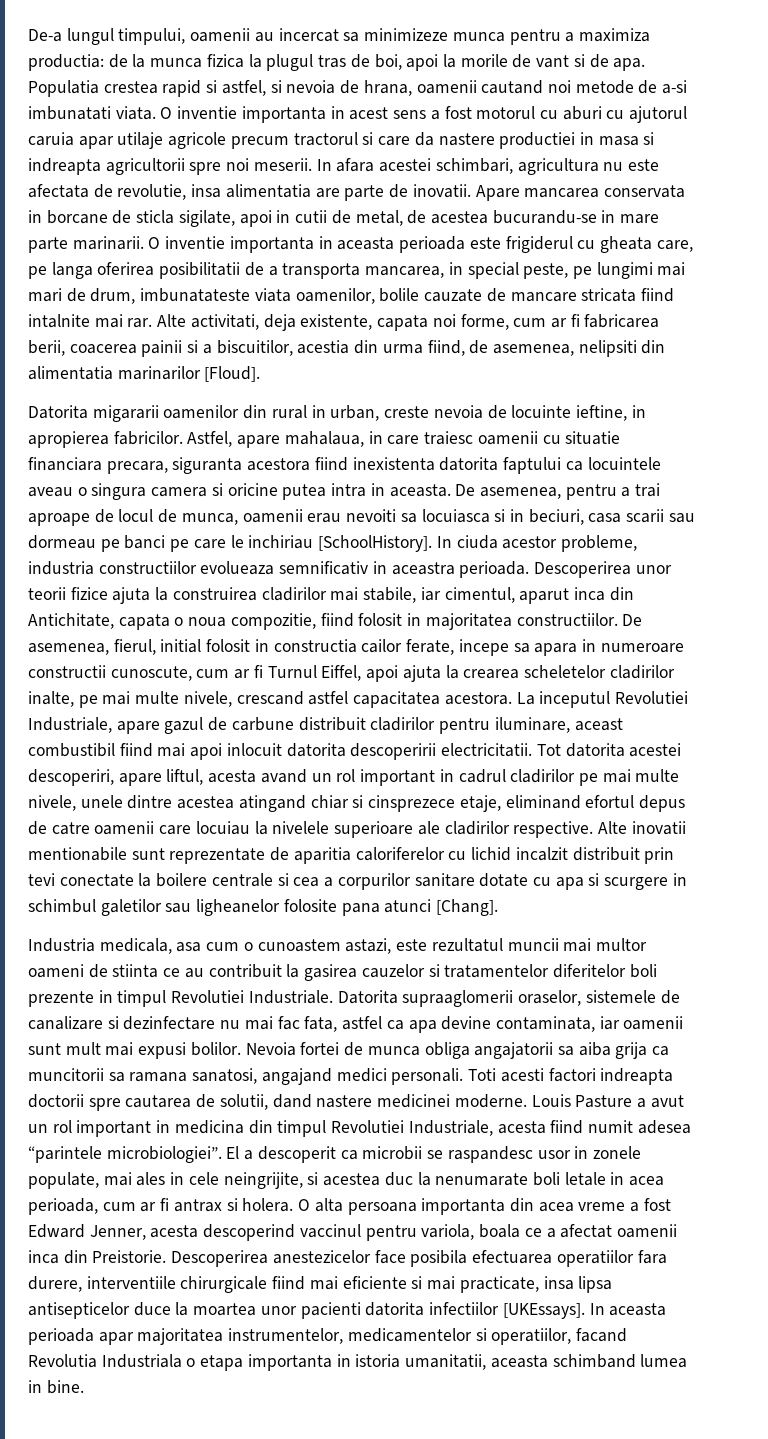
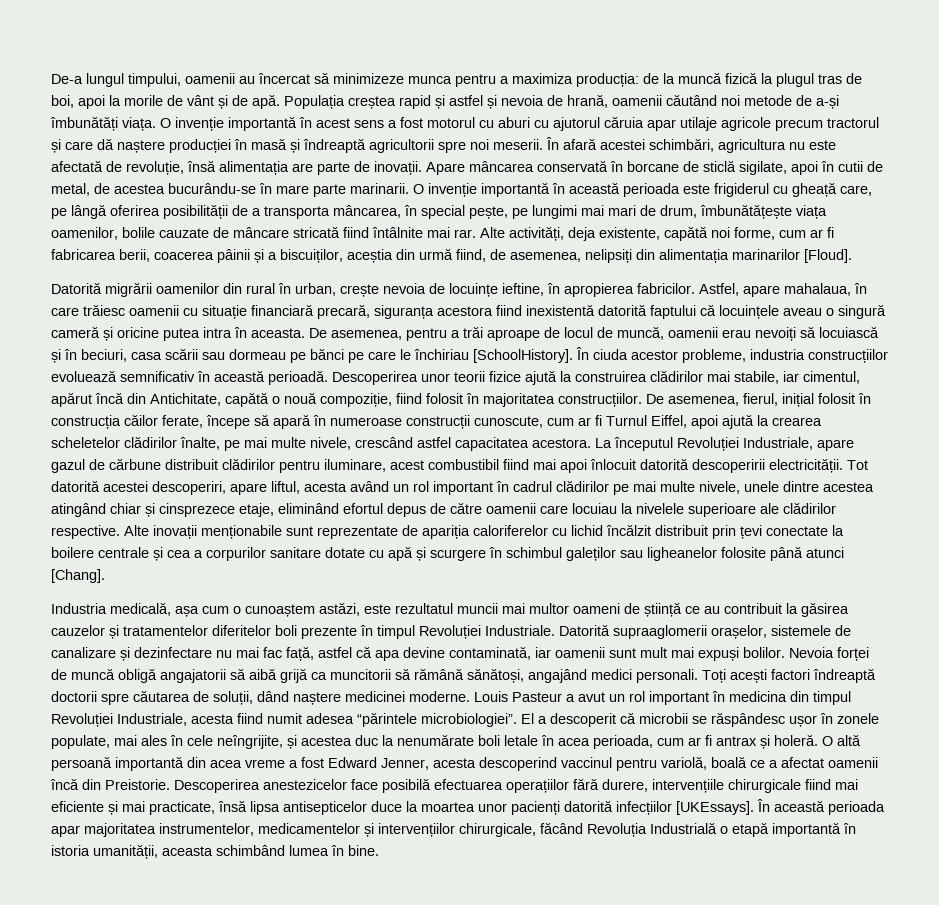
[278,28,360,42] incercat sa -> [258,72,330,84] încercat să
[28,54,104,71] productia: -> [576,73,639,87] producția:
[150,54,244,68] munca fizica -> [678,72,758,84] muncă fizică
[536,54,646,71] [28,80,688,97] [28,106,345,123] vant si de apa. Populatia crestea rapid si astfel, si nevoia de hrana, oamenii cautand noi metode de a-si imbunatati viata. O inventie importanta in -> [187,94,839,109] [50,116,312,131] vânt și de apă. Populația creștea rapid și astfel și nevoia de hrană, oamenii căutând noi metode de a-și îmbunătăți viața. O invenție importantă în
[28,132,74,146] caruia -> [604,116,644,128] căruia
[362,132,655,149] [28,158,659,175] [28,184,685,201] [28,210,42,223] si care da nastere productiei in masa si indreapta agricultorii spre noi meserii. In afara acestei schimbari, agricultura nu este afectata de revolutie, insa alimentatia are parte de inovatii. Apare mancarea conservata in -> [51,137,836,153] [51,160,623,175] și care dă naștere producției în masă și îndreaptă agricultorii spre noi meserii. În afară acestei schimbări, agricultura nu este afectată de revoluție, însă alimentația are parte de inovații. Apare mâncarea conservată în
[136,210,175,224] sticla -> [703,160,736,172] sticlă
[276,210,291,223] in -> [821,161,834,172] în
[492,210,616,224] bucurandu-se in -> [168,183,272,194] bucurându-se în
[165,236,395,253] inventie importanta in aceasta -> [428,182,620,197] invenție importantă în această
[599,236,652,253] gheata -> [792,182,837,197] gheață
[51,262,569,279] langa oferirea posibilitatii de a transporta mancarea, in special peste, -> [71,204,508,219] lângă oferirea posibilității de a transporta mâncarea, în special pește,
[140,288,291,302] imbunatateste viata -> [700,204,827,219] îmbunătățește viața
[510,288,674,302] [28,314,90,328] mancare stricata fiind intalnite -> [233,226,423,238] mâncare stricată fiind întâlnite
[190,314,259,330] activitati, -> [509,226,564,241] activități,
[377,315,429,331] capata -> [664,226,708,241] capătă
[141,340,666,357] [28,366,113,380] painii si a biscuitilor, acestia din urma fiind, de asemenea, nelipsiti din alimentatia -> [217,248,729,263] pâinii și a biscuiților, aceștia din urmă fiind, de asemenea, nelipsiți din alimentația
[28,405,159,422] Datorita migararii -> [51,282,152,297] Datorită migrării
[311,405,646,421] in urban, creste nevoia de locuinte ieftine, in -> [278,283,560,297] în urban, crește nevoia de locuințe ieftine, în
[368,431,621,445] [28,457,661,474] [28,483,223,500] in care traiesc oamenii cu situatie financiara precara, siguranta acestora fiind inexistenta datorita faptului ca locuintele aveau o singura camera si -> [854,283,867,294] [51,304,886,319] [51,326,113,341] în care trăiesc oamenii cu situație financiară precară, siguranța acestora fiind inexistentă datorită faptului că locuințele aveau o singură cameră și
[370,483,385,496] in -> [234,327,247,338] în
[635,483,661,497] trai -> [463,326,483,338] trăi
[181,513,238,525] munca, -> [617,326,664,340] muncă,
[346,509,524,523] nevoiti sa locuiasca si in -> [755,326,879,341] [51,349,77,363] nevoiți să locuiască și în
[626,509,665,523] scarii -> [165,348,198,360] scării
[124,535,166,549] banci -> [310,348,344,360] bănci
[248,535,452,552] inchiriau [SchoolHistory]. In -> [414,347,589,363] închiriau [SchoolHistory]. În
[98,561,530,578] constructiilor evolueaza semnificativ in aceastra perioada. -> [808,349,888,363] [51,370,328,385] construcțiilor evoluează semnificativ în această perioadă.
[112,587,151,604] ajuta -> [525,370,557,385] ajută
[261,587,327,601] cladirilor -> [650,370,703,382] clădirilor
[519,587,634,604] [28,613,643,630] [28,639,684,656] [28,665,106,678] aparut inca din Antichitate, capata o noua compozitie, fiind folosit in majoritatea constructiilor. De asemenea, fierul, initial folosit in constructia cailor ferate, incepe sa apara in numeroare constructii -> [51,392,871,407] [51,414,470,429] apărut încă din Antichitate, capătă o nouă compoziție, fiind folosit în majoritatea construcțiilor. De asemenea, fierul, inițial folosit în construcția căilor ferate, începe să apară în numeroase construcții
[402,665,441,682] ajuta -> [722,414,754,429] ajută
[609,665,675,679] [28,691,304,708] cladirilor inalte, pe mai multe nivele, crescand -> [124,436,413,451] clădirilor înalte, pe mai multe nivele, crescând
[539,691,688,708] inceputul Revolutiei -> [614,437,739,451] începutul Revoluției
[231,717,436,731] carbune distribuit cladirilor -> [109,458,275,470] cărbune distribuit clădirilor
[574,718,623,731] aceast -> [390,460,424,470] acest
[226,743,625,760] inlocuit datorita descoperirii electricitatii. Tot datorita -> [590,458,868,473] [51,480,100,492] înlocuit datorită descoperirii electricității. Tot datorită
[260,769,576,786] avand un rol important in cadrul cladirilor -> [350,480,609,495] având un rol important în cadrul clădirilor
[238,795,364,812] atingand chiar si -> [51,503,155,517] atingând chiar și
[505,795,581,809] eliminand -> [278,503,339,514] eliminând
[51,822,90,835] catre -> [450,502,482,514] către
[444,821,510,835] cladirilor -> [783,502,836,514] clădirilor
[631,821,686,835] [28,847,127,861] inovatii mentionabile -> [153,525,282,539] inovații menționabile
[293,847,351,864] aparitia -> [422,525,470,539] apariția
[515,847,568,861] incalzit -> [606,524,651,536] încălzit
[28,873,55,886] tevi -> [740,525,762,539] țevi
[277,873,289,886] si -> [153,547,163,561] și
[555,873,687,890] [28,899,162,916] apa si scurgere in schimbul galetilor -> [388,546,616,561] apă și scurgere în schimbul galeților
[341,903,380,916] pana -> [770,546,803,561] până
[99,938,392,954] medicala, asa cum o cunoastem astazi, -> [110,602,360,617] medicală, așa cum o cunoaștem astăzi,
[112,964,159,978] stiinta -> [644,602,682,617] știință
[304,964,440,981] gasirea cauzelor si -> [801,602,849,617] [51,625,119,639] găsirea cauzelor și
[98,990,582,1007] in timpul Revolutiei Industriale. Datorita supraaglomerii oraselor, -> [360,624,767,639] în timpul Revoluției Industriale. Datorită supraaglomerii orașelor,
[107,1016,119,1029] si -> [120,647,130,661] și
[304,1016,404,1032] fata, astfel ca -> [286,646,372,661] față, astfel că
[495,1016,595,1032] contaminata, -> [449,646,531,660] contaminată,
[138,1042,187,1059] expusi -> [698,647,739,661] expuși
[300,1042,670,1059] [28,1068,674,1085] [28,1094,373,1111] fortei de munca obliga angajatorii sa aiba grija ca muncitorii sa ramana sanatosi, angajand medici personali. Toti acesti factori indreapta doctorii spre cautarea de solutii, dand nastere -> [837,647,869,661] [51,668,876,683] [51,690,341,705] forței de muncă obligă angajatorii să aibă grijă ca muncitorii să rămână sănătoși, angajând medici personali. Toți acești factori îndreaptă doctorii spre căutarea de soluții, dând naștere
[575,1095,633,1108] Pasture -> [512,692,562,702] Pasteur
[156,1120,171,1133] in -> [712,691,725,702] în
[331,1120,405,1133] Revolutiei -> [51,713,113,727] Revoluției
[28,1146,102,1163] “parintele -> [357,712,417,727] “părintele
[340,1150,358,1160] ca -> [620,712,636,724] că
[447,1146,589,1163] raspandesc usor in -> [711,712,833,727] răspândesc ușor în
[170,1172,319,1189] in cele neingrijite, si -> [170,735,297,749] în cele neîngrijite, și
[435,1173,529,1186] nenumarate -> [397,734,474,746] nenumărate
[610,1172,625,1185] in -> [541,735,554,746] în
[226,1198,506,1215] si holera. O alta persoana importanta -> [760,734,861,749] [51,756,184,771] și holeră. O altă persoană importantă
[421,1224,521,1240] variola, boala -> [661,756,747,770] variolă, boală
[28,1250,59,1264] inca -> [50,778,79,790] încă
[410,1250,667,1267] [28,1276,176,1292] posibila efectuarea operatiilor fara durere, interventiile -> [382,778,724,793] posibilă efectuarea operațiilor fără durere, intervențiile
[411,1276,423,1289] si -> [108,801,118,815] și
[543,1276,574,1290] insa -> [218,800,247,812] însă
[300,1302,667,1319] pacienti datorita infectiilor [UKEssays]. In aceasta -> [511,799,825,815] pacienți datorită infecțiilor [UKEssays]. În această
[475,1328,628,1345] [28,1354,688,1371] [28,1380,42,1393] si operatiilor, facand Revolutia Industriala o etapa importanta in istoria umanitatii, aceasta schimband lumea in -> [364,822,856,837] [51,844,344,859] și intervențiilor chirurgicale, făcând Revoluția Industrială o etapă importantă în istoria umanității, aceasta schimbând lumea în

